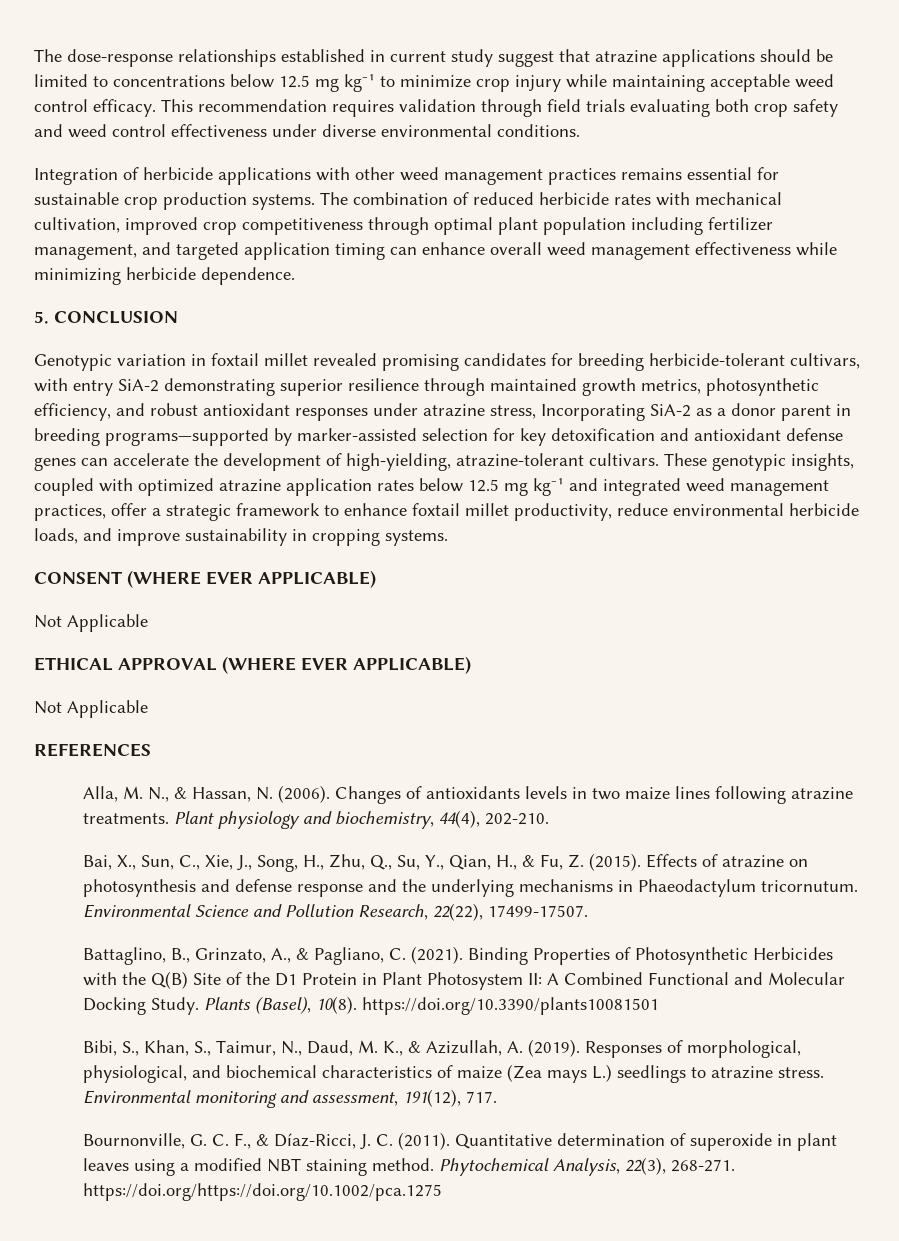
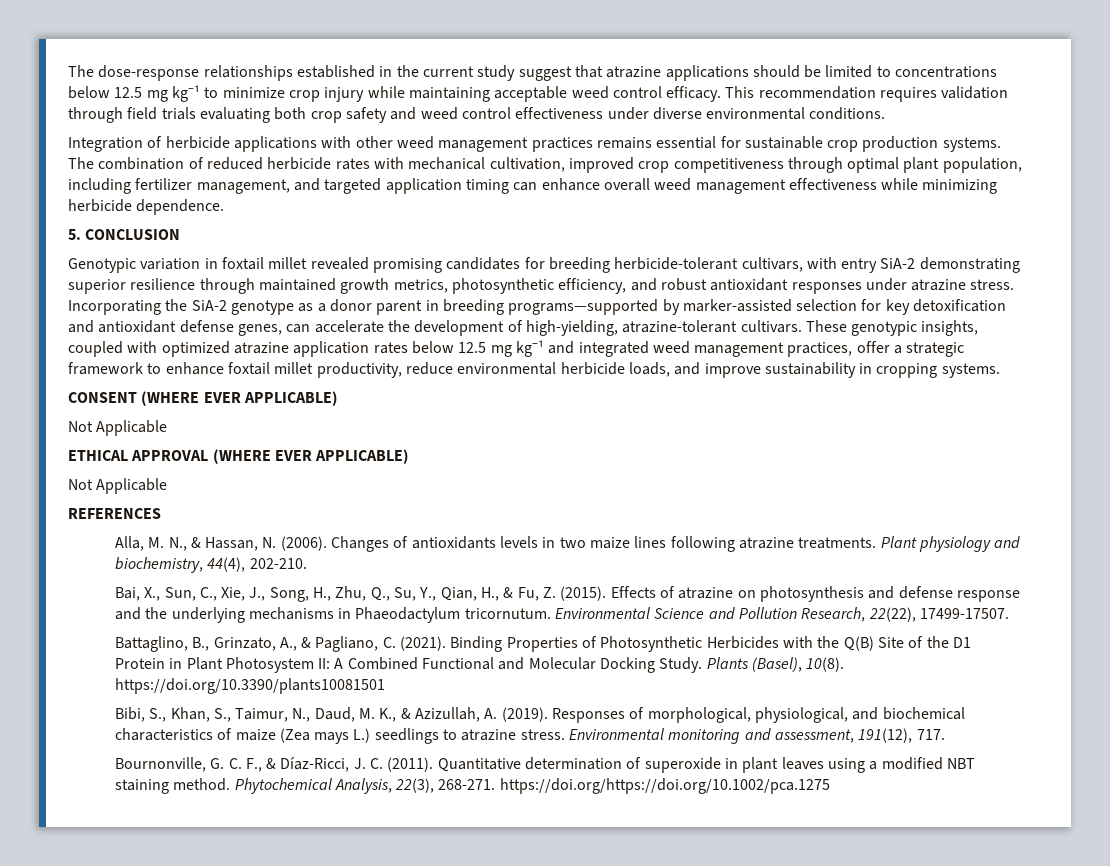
(385, 56) none -> [396,65,419,77] the
[543,217,626,235] population -> [942,157,1022,173] population,
[490,404,691,421] stress, Incorporating SiA-2 -> [970,279,1015,290] [68,299,294,315] stress. Incorporating the SiA-2 genotype
[34,457,76,471] genes -> [237,324,282,336] genes,

